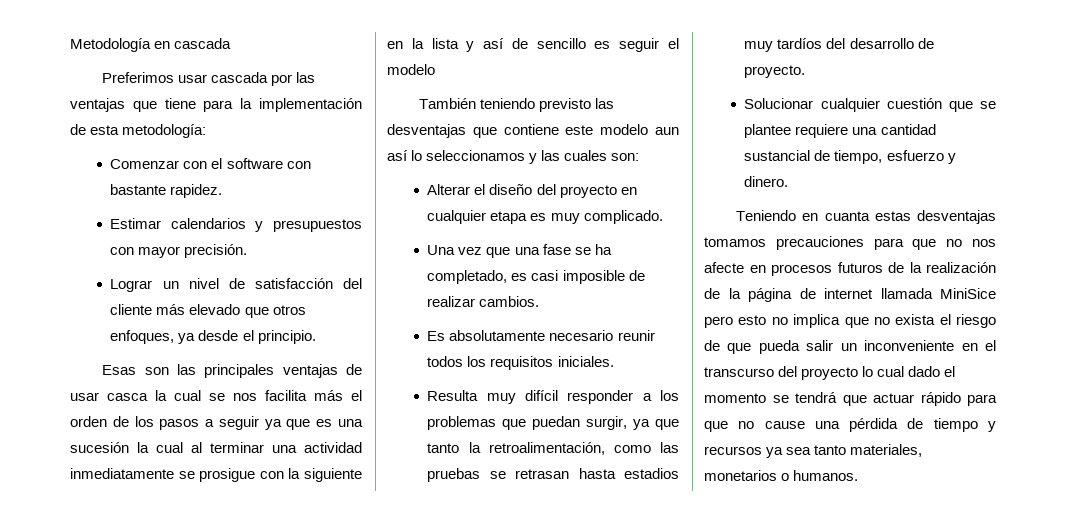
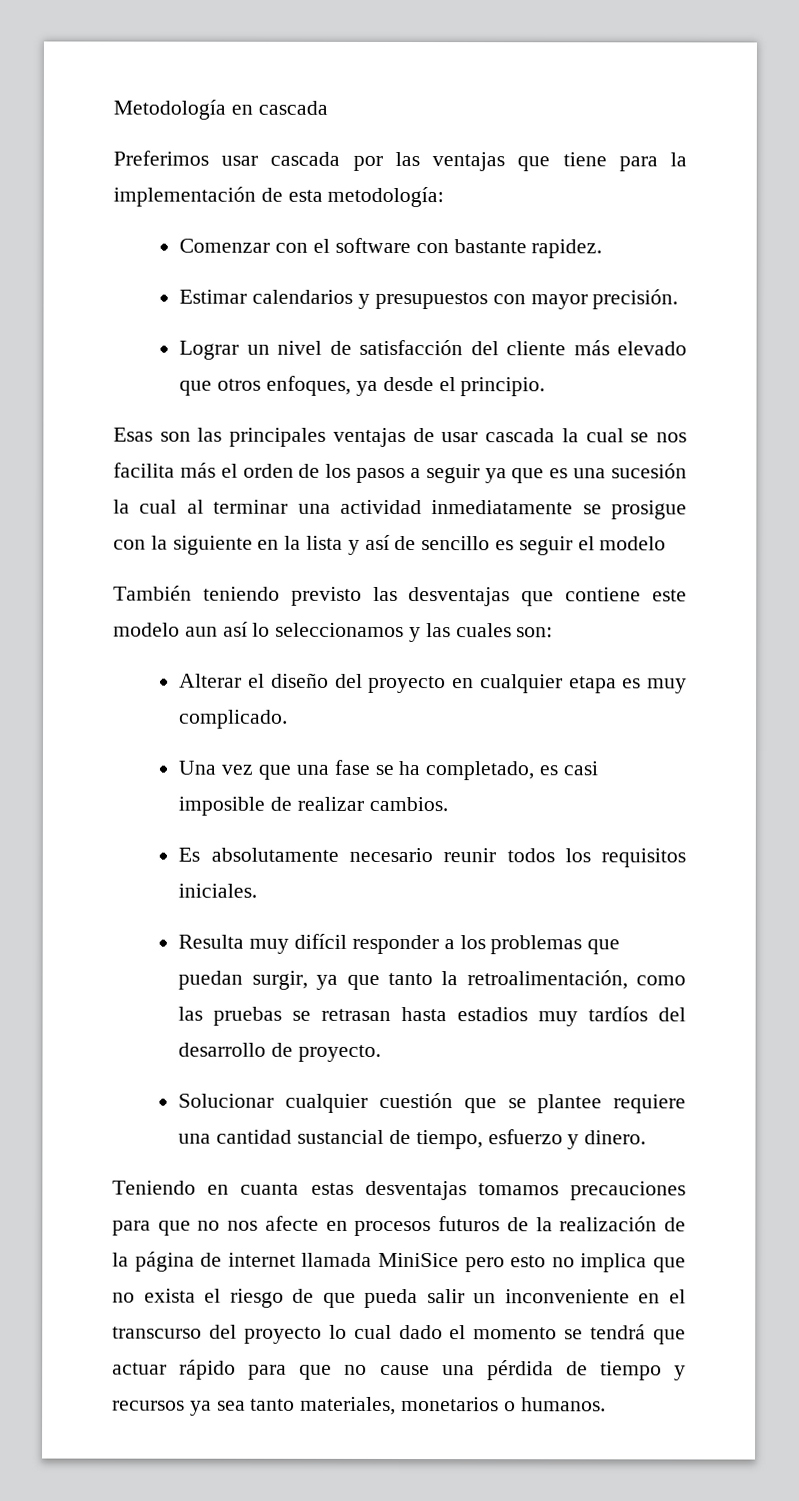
[107,393,148,401] casca -> [485,428,556,443] cascada

